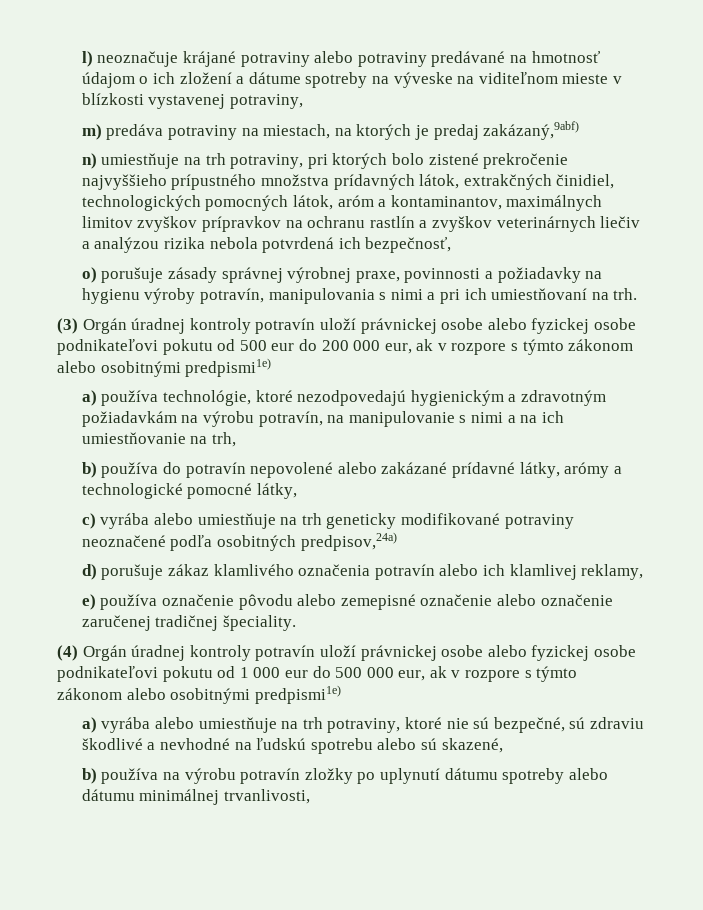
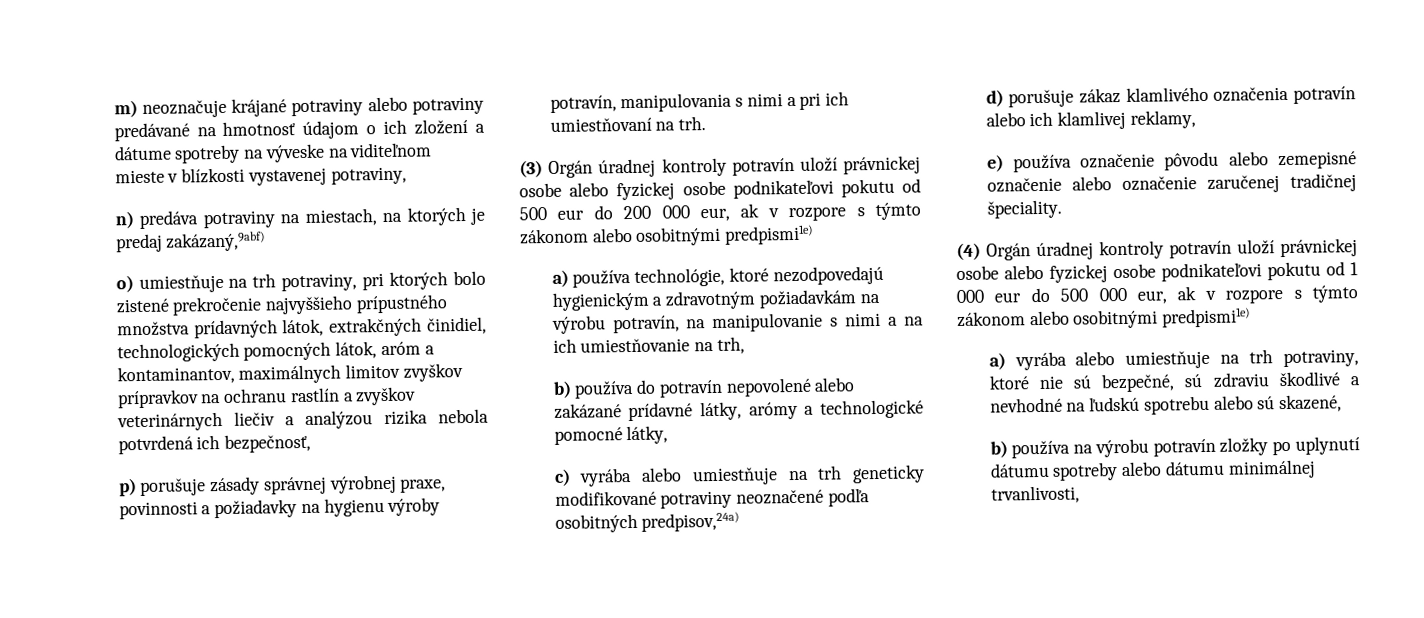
[81,51,93,67] l) -> [113,100,138,118] m)
[81,124,102,140] m) -> [114,211,134,229] n)
[81,153,97,169] n) -> [115,275,134,293] o)
[81,267,97,283] o) -> [118,478,137,497] p)

